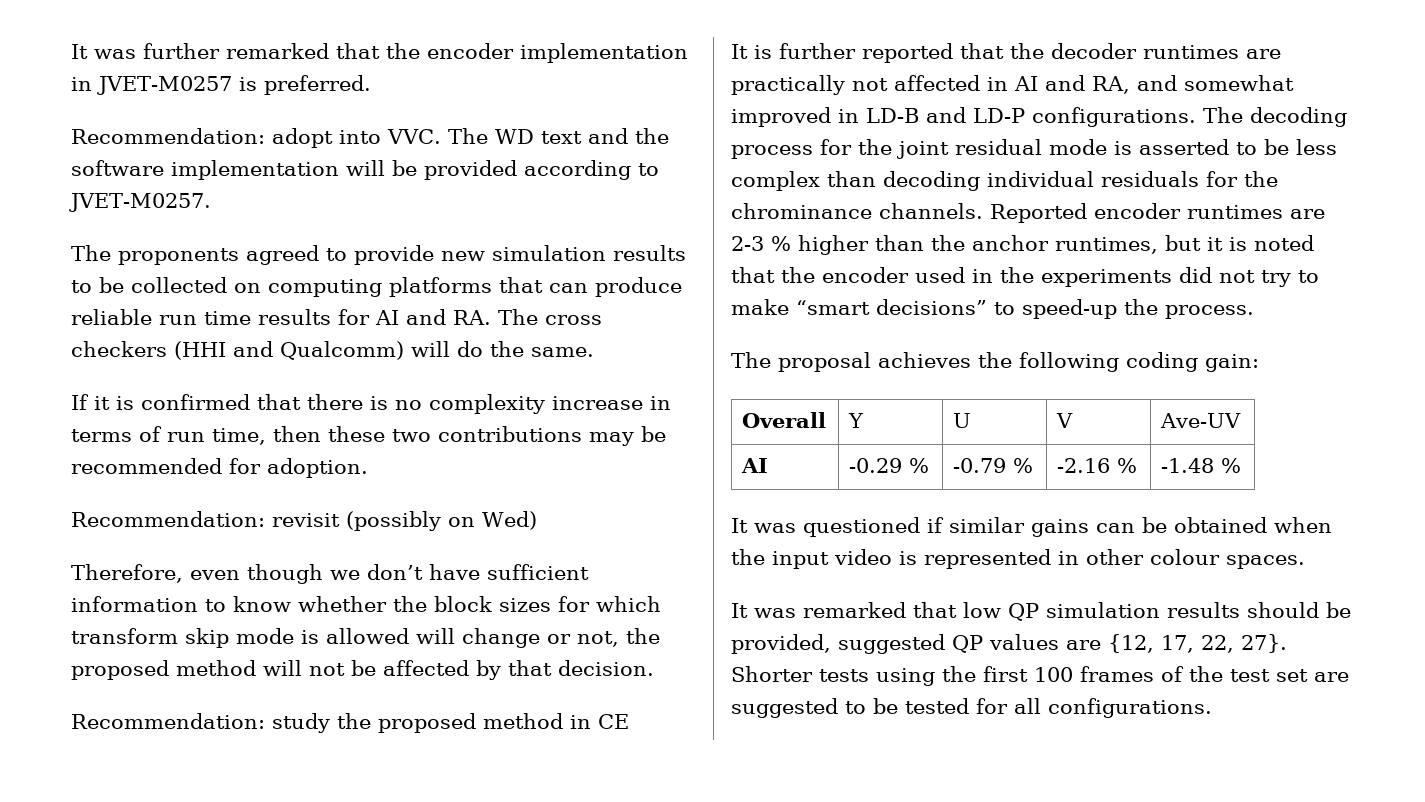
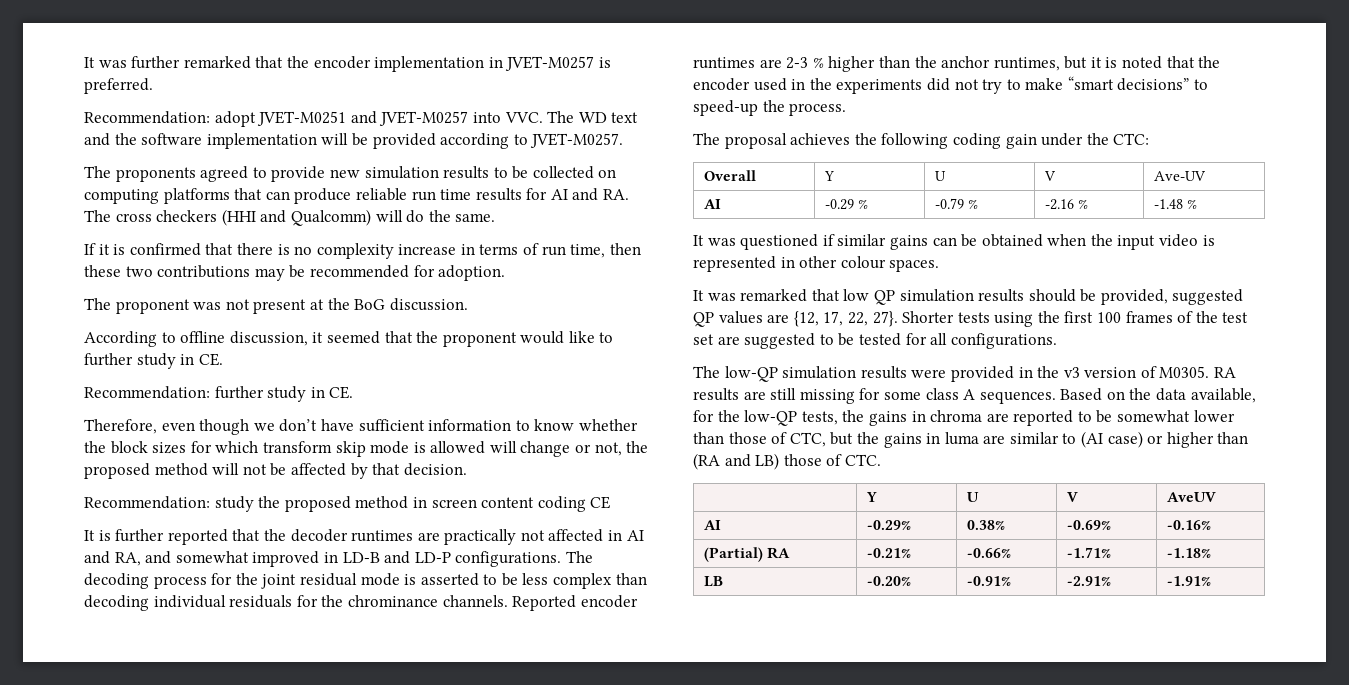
(333, 138) none -> [257,111,469,126] JVET-M0251 and JVET-M0257
[71,511,537,531] Recommendation: revisit (possibly on Wed) -> [84,298,468,314] [84,331,614,347] [84,353,223,369] [84,386,354,402] The proponent was not present at the BoG discussion. // According to offline discussion, it seemed that the proponent would like to further study in CE. // Recommendation: further study in CE.
(591, 722) none -> [431,496,586,512] screen content coding
[1205,354,1259,372] gain: -> [1005,133,1150,149] gain under the CTC:
(1212, 708) none -> [693,366,1237,382] [693,388,1256,404] [693,410,1235,426] [693,431,1249,448] [693,453,881,470] [865,492,877,502] [966,492,979,502] [1066,492,1078,502] [1166,492,1216,502] [703,520,721,530] [866,520,911,530] [966,520,1005,530] [1066,520,1111,530] [1166,520,1211,530] [703,547,790,562] [866,548,911,558] [966,548,1011,558] [1066,547,1111,558] [1166,548,1211,558] [703,576,723,587] [866,576,911,586] [966,576,1011,586] [1066,576,1111,586] [1166,576,1211,586] // The low-QP simulation results were provided in the v3 version of M0305. RA results are still missing for some class A sequences. Based on the data available, for the low-QP tests, the gains in chroma are reported to be somewhat lower than those of CTC, but the gains in luma are similar to (AI case) or higher than (RA and LB) those of CTC. // | Y | U | V | AveUV // AI | -0.29% | 0.38% | -0.69% | -0.16% // (Partial) RA | -0.21% | -0.66% | -1.71% | -1.18% // LB | -0.20% | -0.91% | -2.91% | -1.91%

